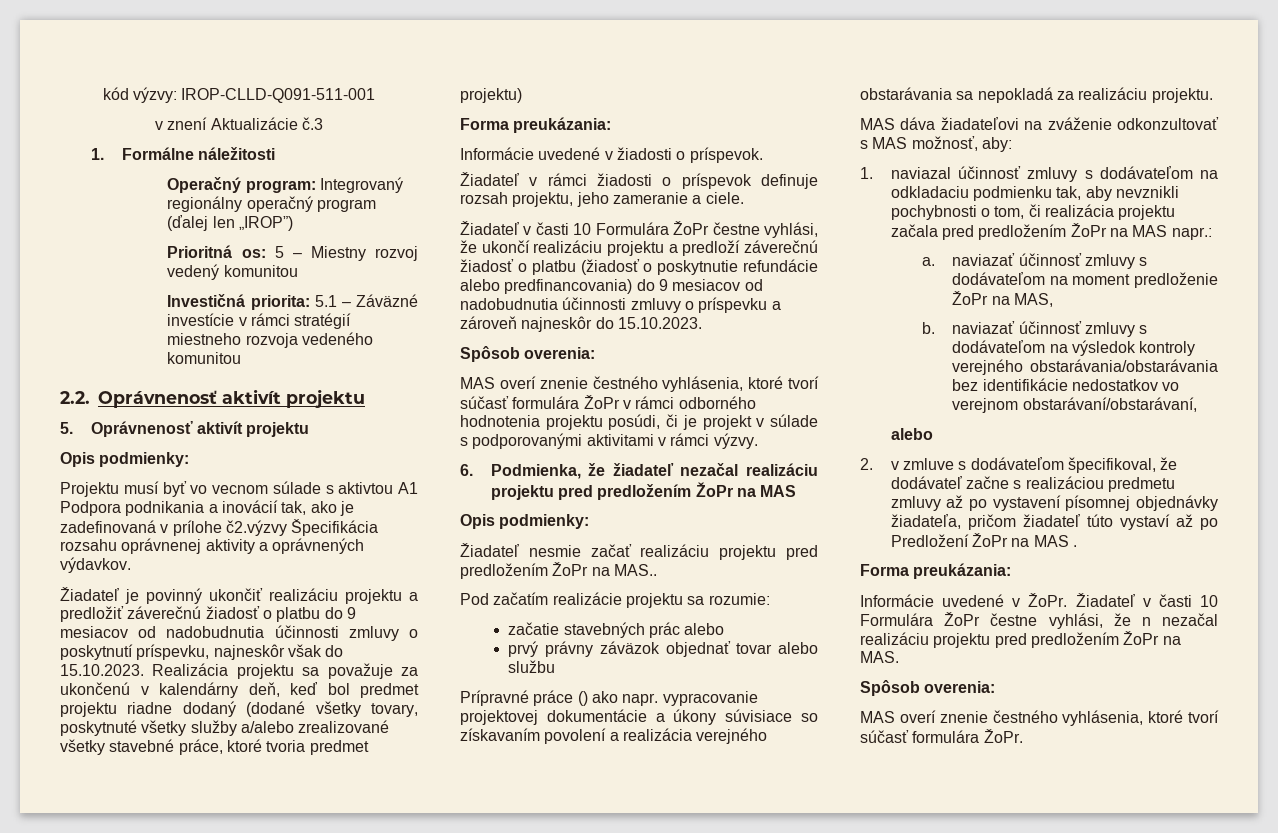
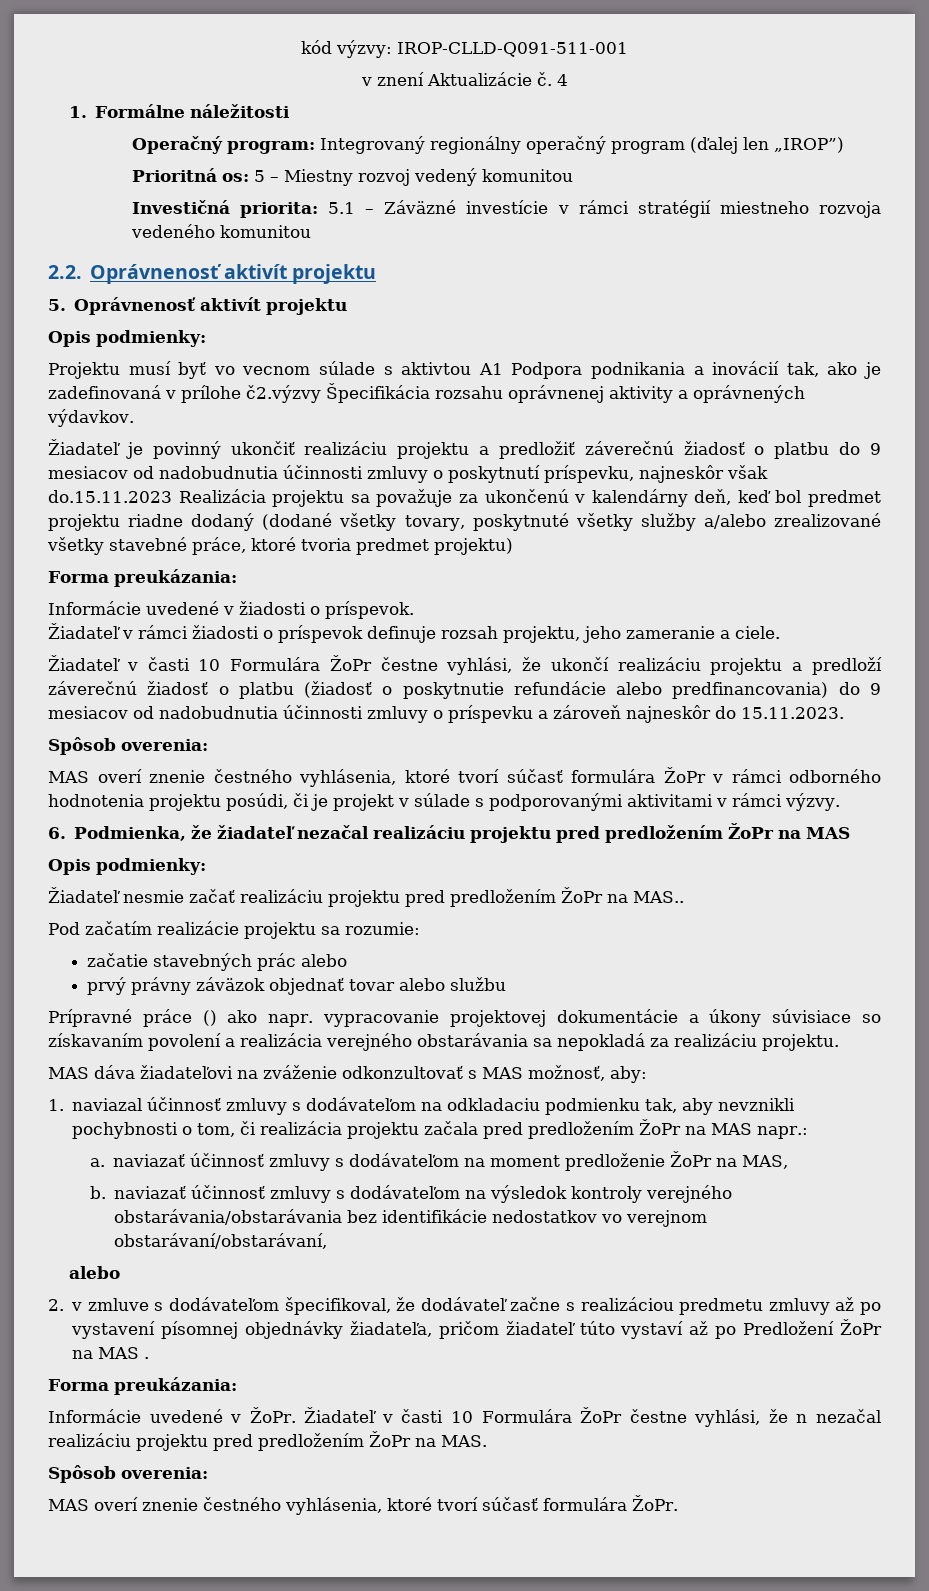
[301,117,323,130] č.3 -> [536,72,568,86] č. 4
[325,645,344,657] [60,664,144,676] do 15.10.2023. -> [48,490,172,503] do.15.11.2023
[617,317,702,329] 15.10.2023. -> [741,707,844,719] 15.11.2023.

